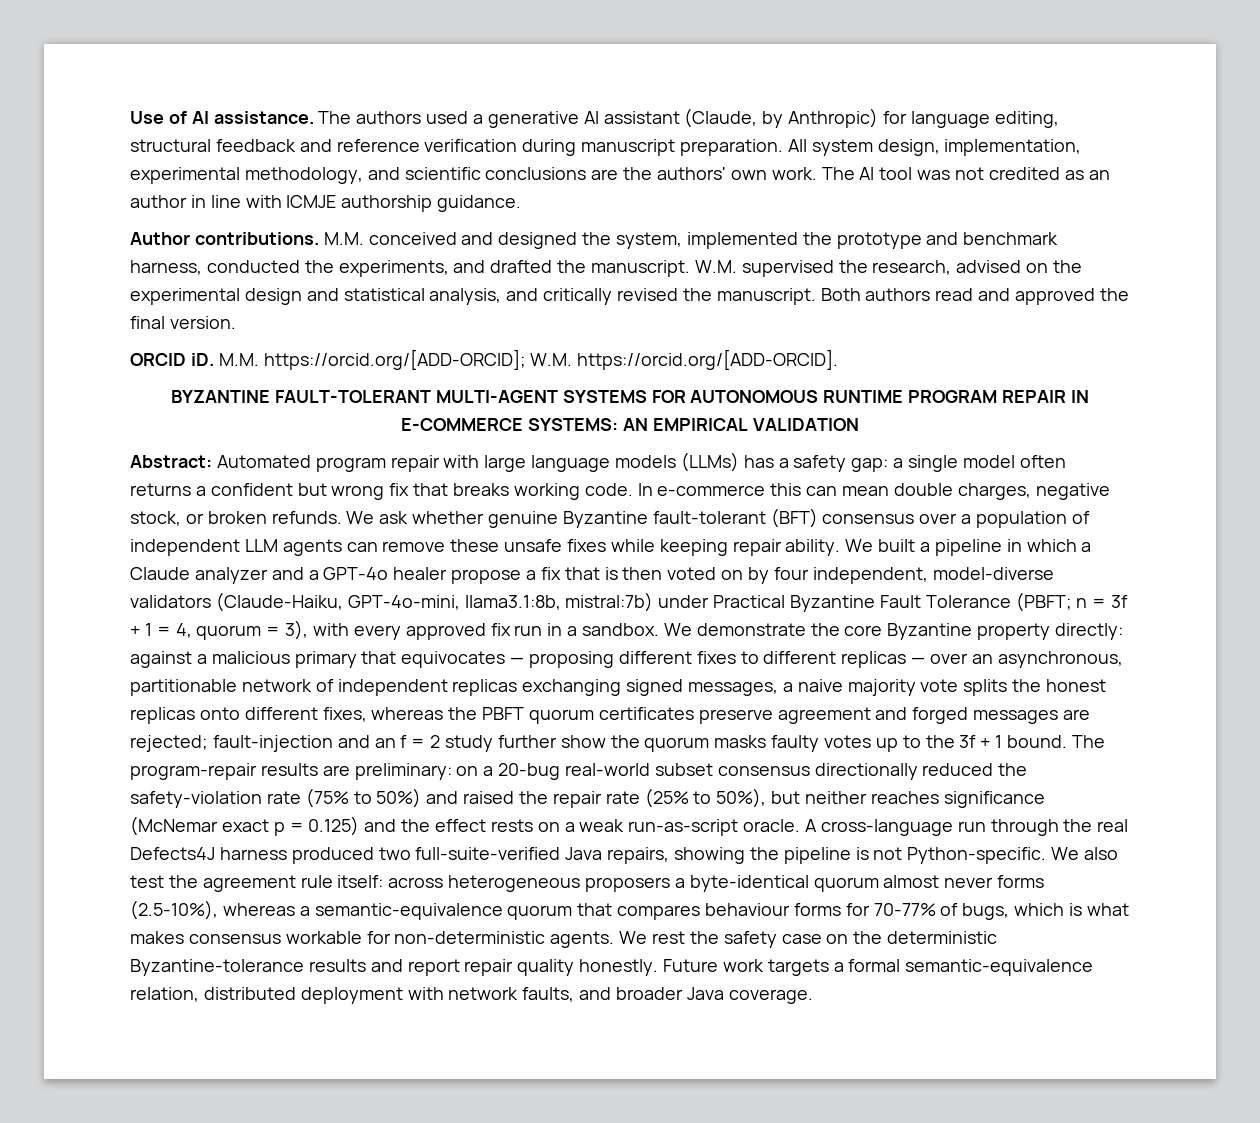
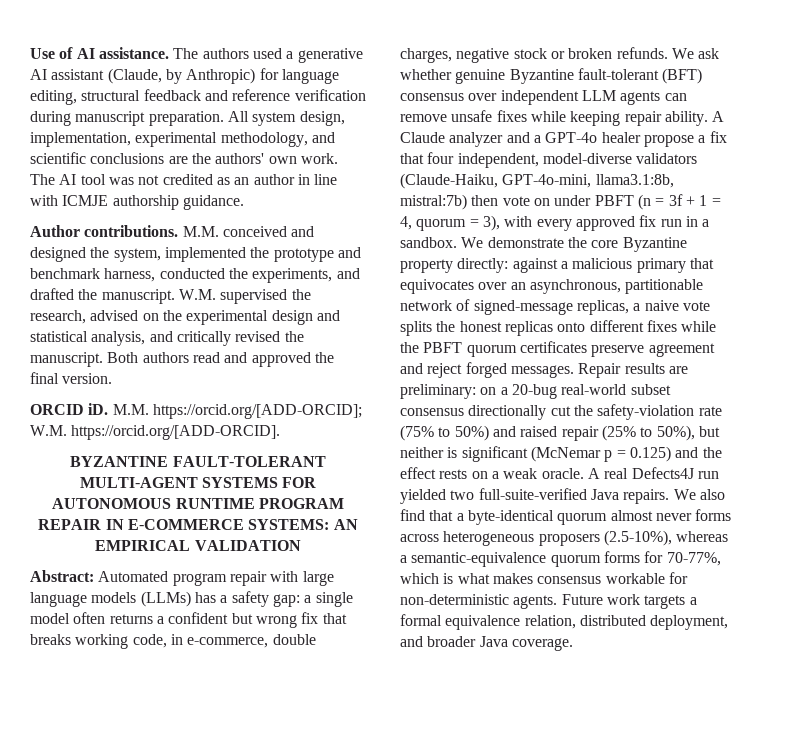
[584,483,890,496] code. In e-commerce this can mean -> [132,634,269,648] code, in e-commerce,
[130,511,181,526] stock, -> [513,48,547,59] stock
[961,511,1090,528] a population of -> (498, 97) none
[450,539,500,552] these -> (447, 118) none
[845,539,1092,556] We built a pipeline in which a -> [712,111,725,122] A
[604,567,770,584] is then voted on by -> (424, 158) none
[658,592,1088,612] under Practical Byzantine Fault Tolerance (PBFT; n -> [471,194,651,210] then vote on under PBFT (n
[510,651,926,668] — proposing different fixes to different replicas — -> (474, 286) none
[337,679,779,696] independent replicas exchanging signed messages, -> [473,300,629,315] signed-message replicas,
[847,679,916,696] majority -> (679, 305) none
[322,707,444,722] fixes, whereas -> [646,320,717,332] fixes while
[912,707,1091,724] [130,735,1105,752] [130,763,257,780] forged messages are rejected; fault-injection and an f = 2 study further show the quorum masks faulty votes up to the 3f + 1 bound. The program-repair -> [427,362,622,378] reject forged messages. Repair
[922,763,994,776] reduced -> [550,406,571,416] cut
[519,791,640,808] the repair rate -> [561,426,599,441] repair
[870,791,1045,808] [130,816,269,836] reaches significance (McNemar exact -> [447,446,601,462] is significant (McNemar
[628,819,739,836] run-as-script -> (538, 473) none
[820,819,1129,836] [130,847,1119,864] [130,875,671,892] cross-language run through the real Defects4J harness produced two full-suite-verified Java repairs, showing the pipeline is not Python-specific. We also test the agreement rule itself: across heterogeneous proposers -> [604,467,719,479] [400,488,725,504] [400,509,454,521] real Defects4J run yielded two full-suite-verified Java repairs. We also find that
(1045, 881) none -> [400,531,600,546] across heterogeneous proposers
[577,903,1010,920] that compares behaviour forms for 70-77% of bugs, -> [603,551,721,566] forms for 70-77%,
[619,931,998,948] [130,959,659,976] We rest the safety case on the deterministic Byzantine-tolerance results and report repair quality honestly. -> (558, 602) none
[905,959,1094,976] semantic-equivalence -> [445,615,521,630] equivalence
[300,987,575,1004] deployment with network faults, -> [650,615,729,630] deployment,

